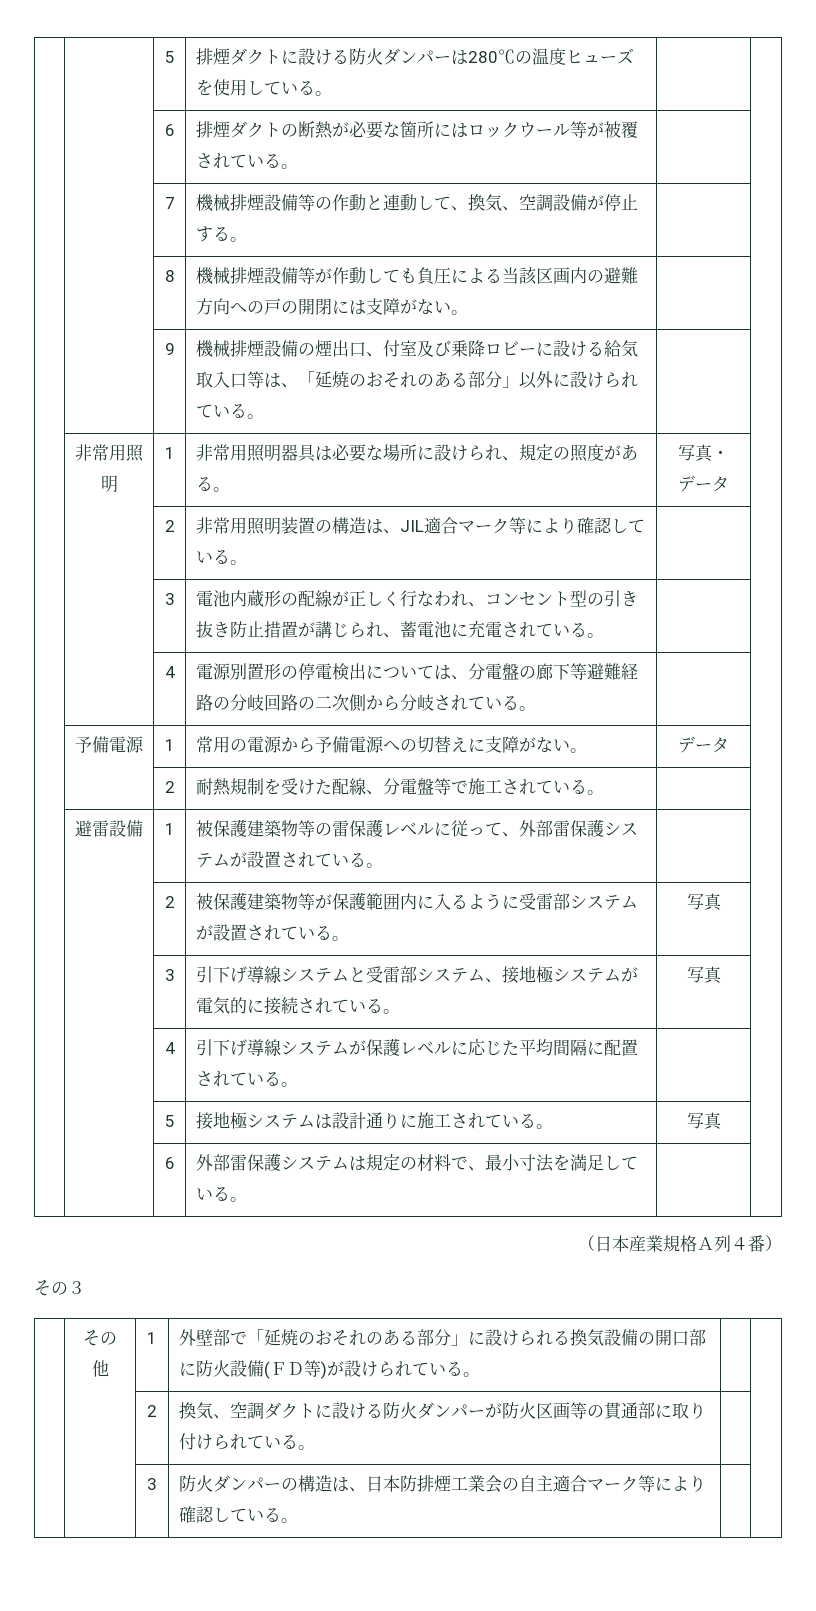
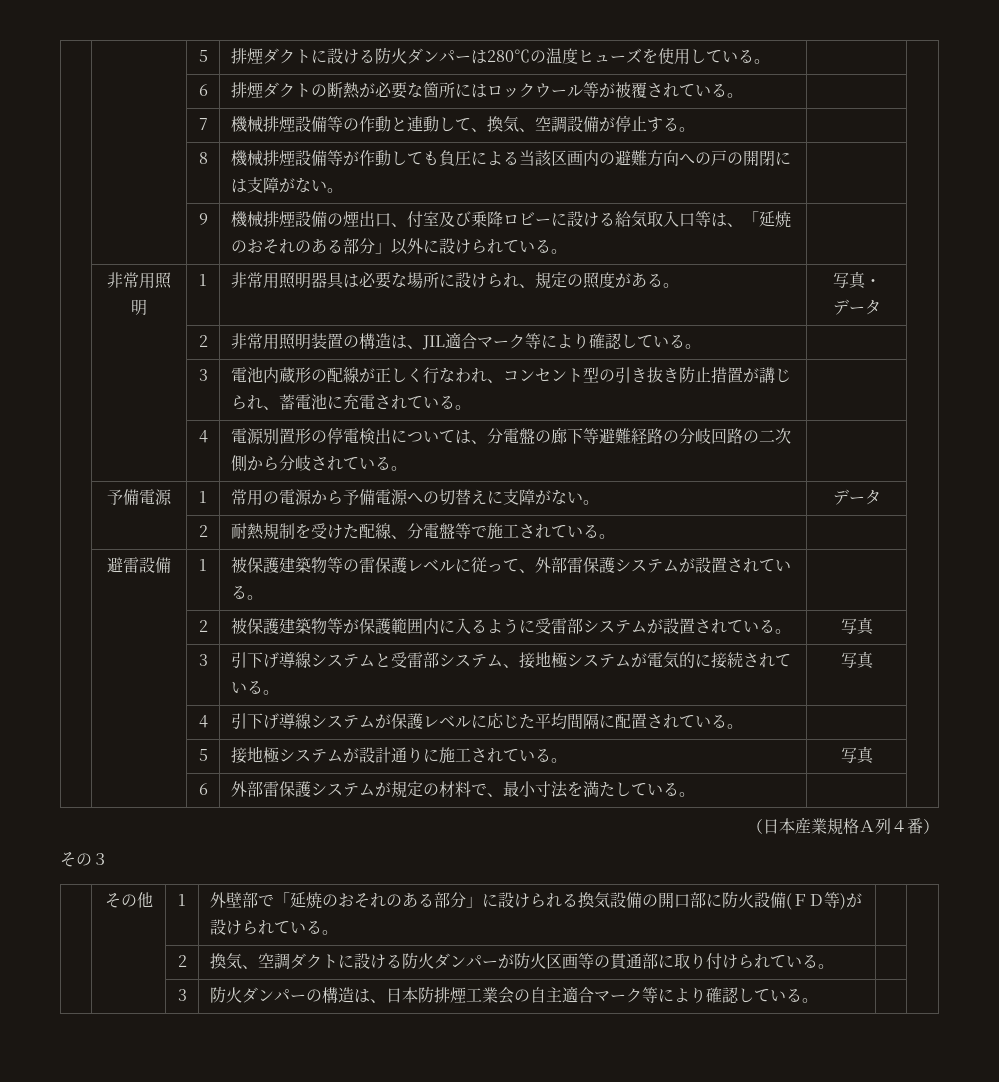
[314,1114,332,1129] は -> [342,748,359,763] が
[348,1156,366,1171] は -> [374,782,391,797] が
[586,1154,604,1171] 足 -> [598,782,615,797] た

